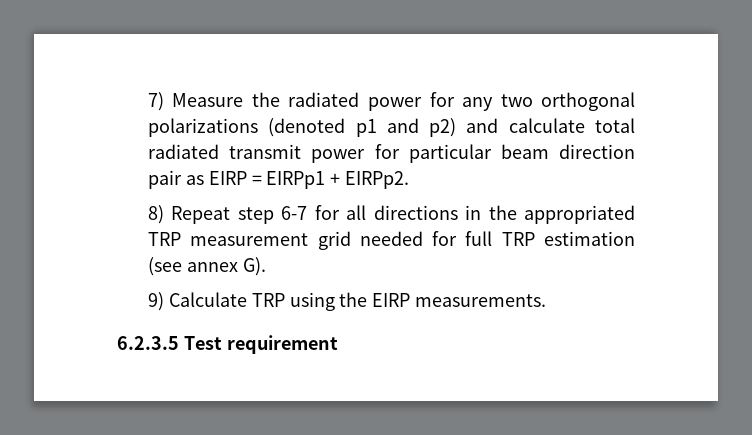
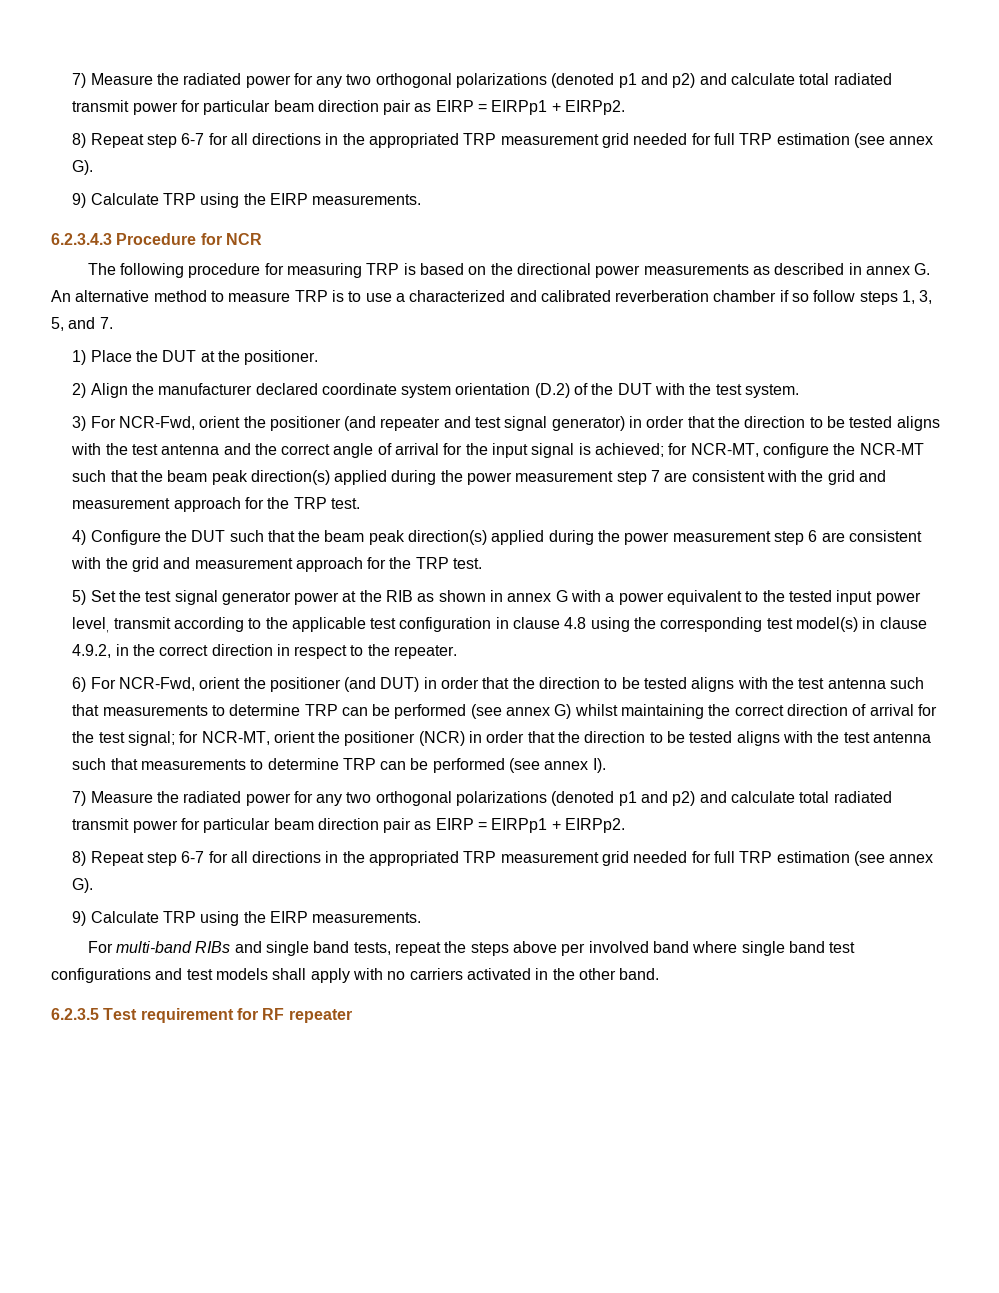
(547, 300) none -> [51,233,262,245] [87,263,931,278] [51,290,933,305] [51,317,113,331] [72,350,319,365] [72,383,800,398] [72,416,940,431] [71,443,924,458] [72,470,887,485] [72,497,360,512] [72,530,923,545] [71,557,483,572] [72,590,921,605] [72,617,927,633] [72,644,458,659] [72,677,924,692] [72,704,938,719] [72,731,931,746] [72,758,606,773] [72,791,892,806] [72,818,626,833] [72,851,934,866] [72,878,94,893] [72,911,422,926] [87,941,856,956] [51,968,660,983] // 6.2.3.4.3 Procedure for NCR // The following procedure for measuring TRP is based on the directional power measurements as described in annex G. An alternative method to measure TRP is to use a characterized and calibrated reverberation chamber if so follow steps 1, 3, 5, and 7. // 1) Place the DUT at the positioner. // 2) Align the manufacturer declared coordinate system orientation (D.2) of the DUT with the test system. // 3) For NCR-Fwd, orient the positioner (and repeater and test signal generator) in order that the direction to be tested aligns with the test antenna and the correct angle of arrival for the input signal is achieved; for NCR-MT, configure the NCR-MT such that the beam peak direction(s) applied during the power measurement step 7 are consistent with the grid and measurement approach for the TRP test. // 4) Configure the DUT such that the beam peak direction(s) applied during the power measurement step 6 are consistent with the grid and measurement approach for the TRP test. // 5) Set the test signal generator power at the RIB as shown in annex G with a power equivalent to the tested input power level, transmit according to the applicable test configuration in clause 4.8 using the corresponding test model(s) in clause 4.9.2, in the correct direction in respect to the repeater. // 6) For NCR-Fwd, orient the positioner (and DUT) in order that the direction to be tested aligns with the test antenna such that measurements to determine TRP can be performed (see annex G) whilst maintaining the correct direction of arrival for the test signal; for NCR-MT, orient the positioner (NCR) in order that the direction to be tested aligns with the test antenna such that measurements to determine TRP can be performed (see annex I). // 7) Measure the radiated power for any two orthogonal polarizations (denoted p1 and p2) and calculate total radiated transmit power for particular beam direction pair as EIRP = EIRPp1 + EIRPp2. // 8) Repeat step 6-7 for all directions in the appropriated TRP measurement grid needed for full TRP estimation (see annex G). // 9) Calculate TRP using the EIRP measurements. // For multi-band RIBs and single band tests, repeat the steps above per involved band where single band test configurations and test models shall apply with no carriers activated in the other band.
(338, 344) none -> [236,1008,352,1023] for RF repeater

